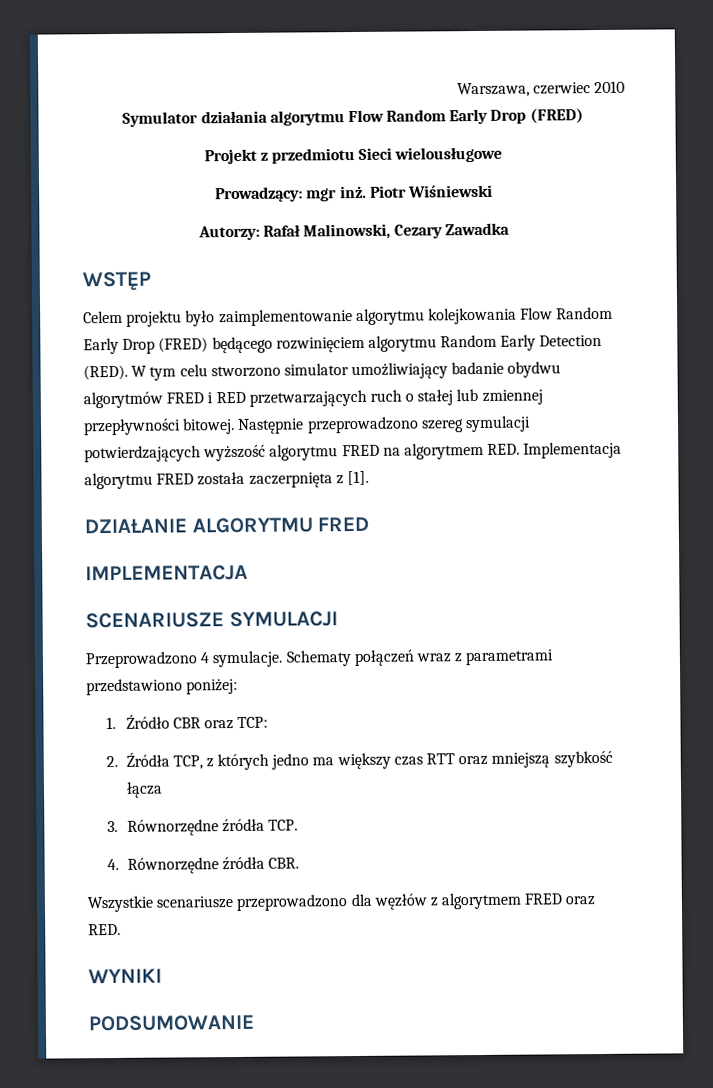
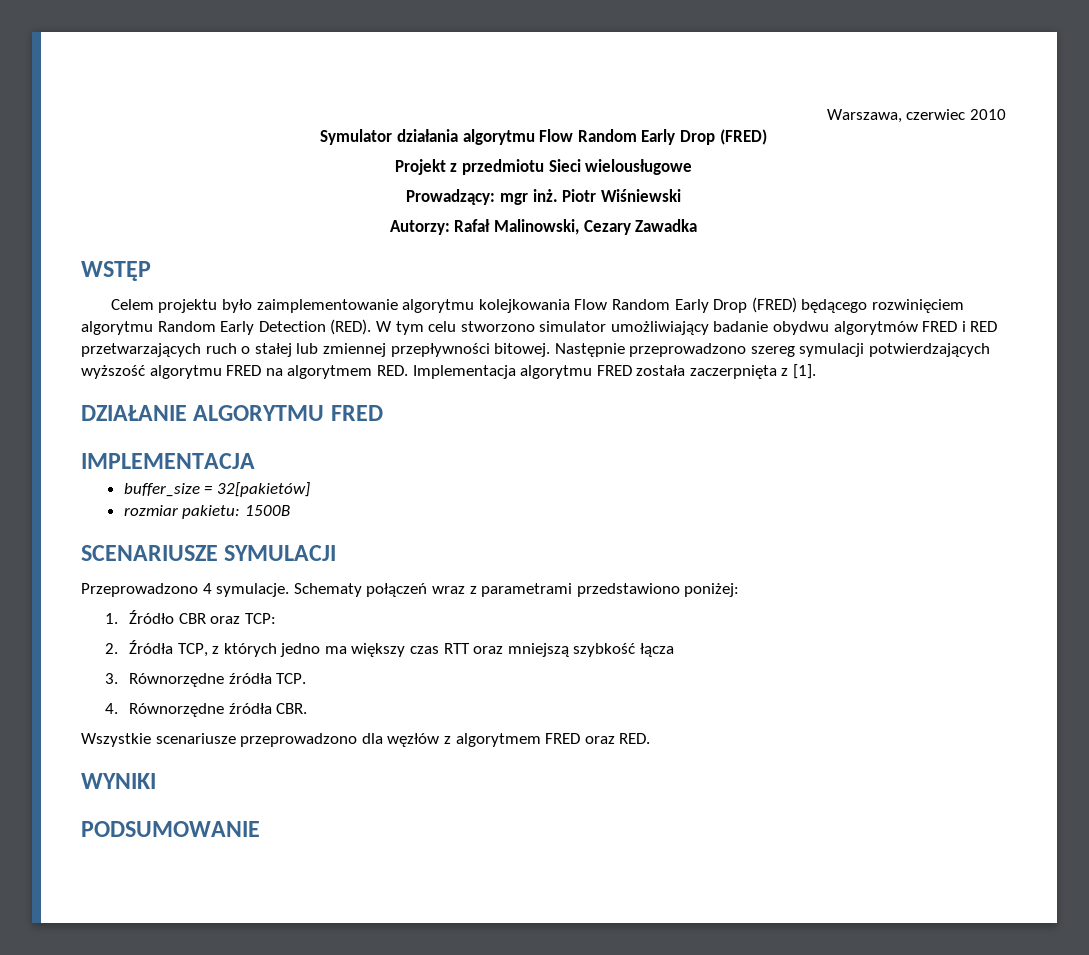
(248, 573) none -> [123,482,310,497] [123,505,290,519] // buffer_size = 32[pakietów] // rozmiar pakietu: 1500B

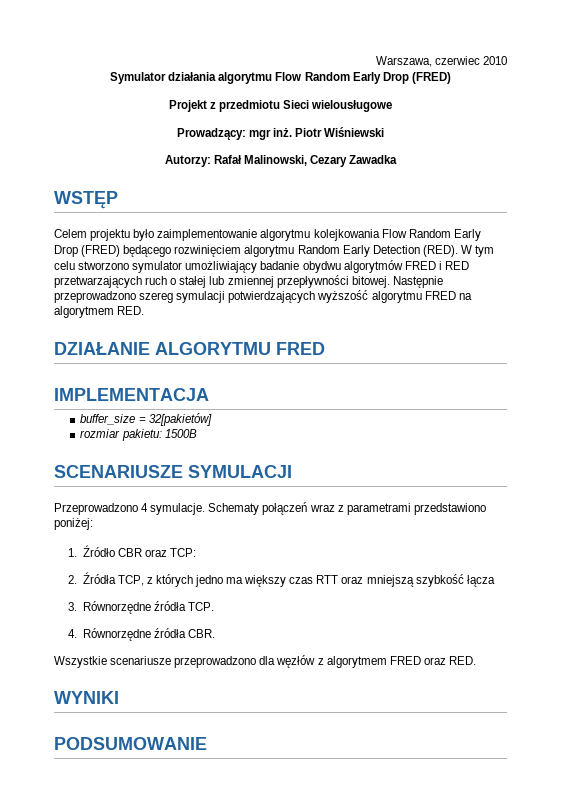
[539,321,607,332] simulator -> [132,261,183,273] symulator
[412,364,817,379] Implementacja algorytmu FRED została zaczerpnięta z [1]. -> (145, 310) none

